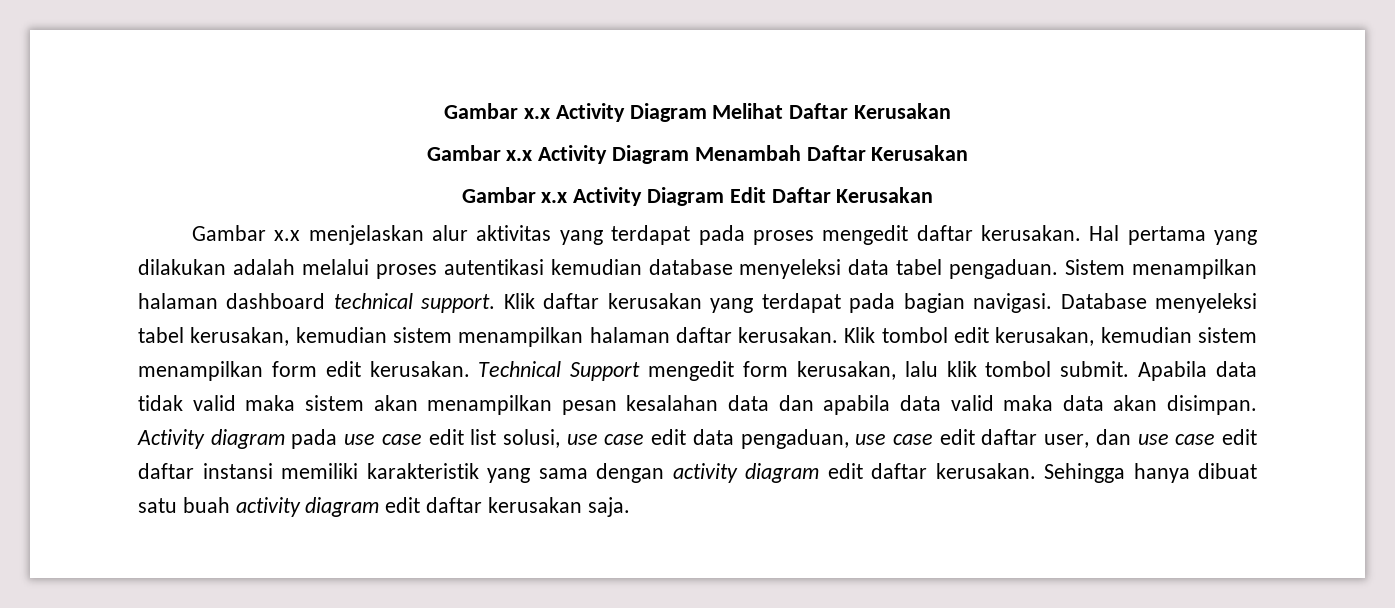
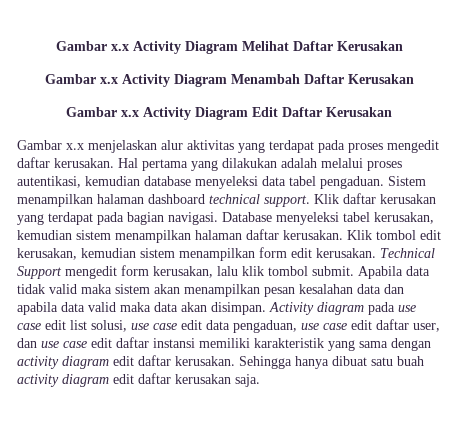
[443,259,544,275] autentikasi -> [17,176,81,188] autentikasi,

